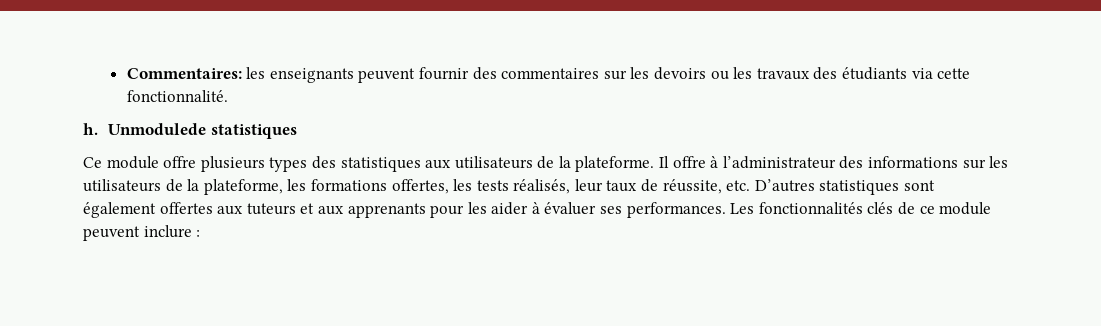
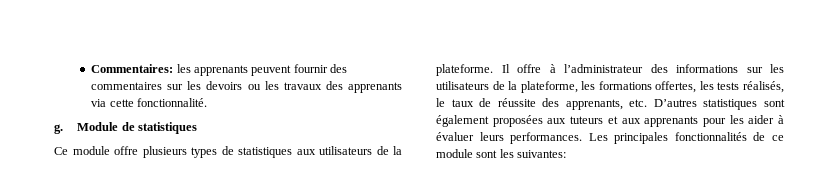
[269,68,354,83] enseignants -> [193,65,248,76] apprenants
[841,67,907,80] étudiants -> [348,82,403,93] apprenants
[83,123,207,135] h. Unmodulede -> [54,122,135,134] g. Module de
[311,156,336,169] des -> [221,146,234,155] de
[574,179,603,192] leur -> [436,98,445,107] le
[662,179,722,194] réussite, -> [497,98,623,110] réussite des apprenants,
[159,202,213,214] offertes -> [492,115,543,127] proposées
[600,206,623,214] ses -> [479,132,504,141] leurs
[758,202,894,214] fonctionnalités clés -> [614,132,747,144] principales fonctionnalités
[83,225,201,241] peuvent inclure : -> [476,149,567,158] sont les suivantes:

